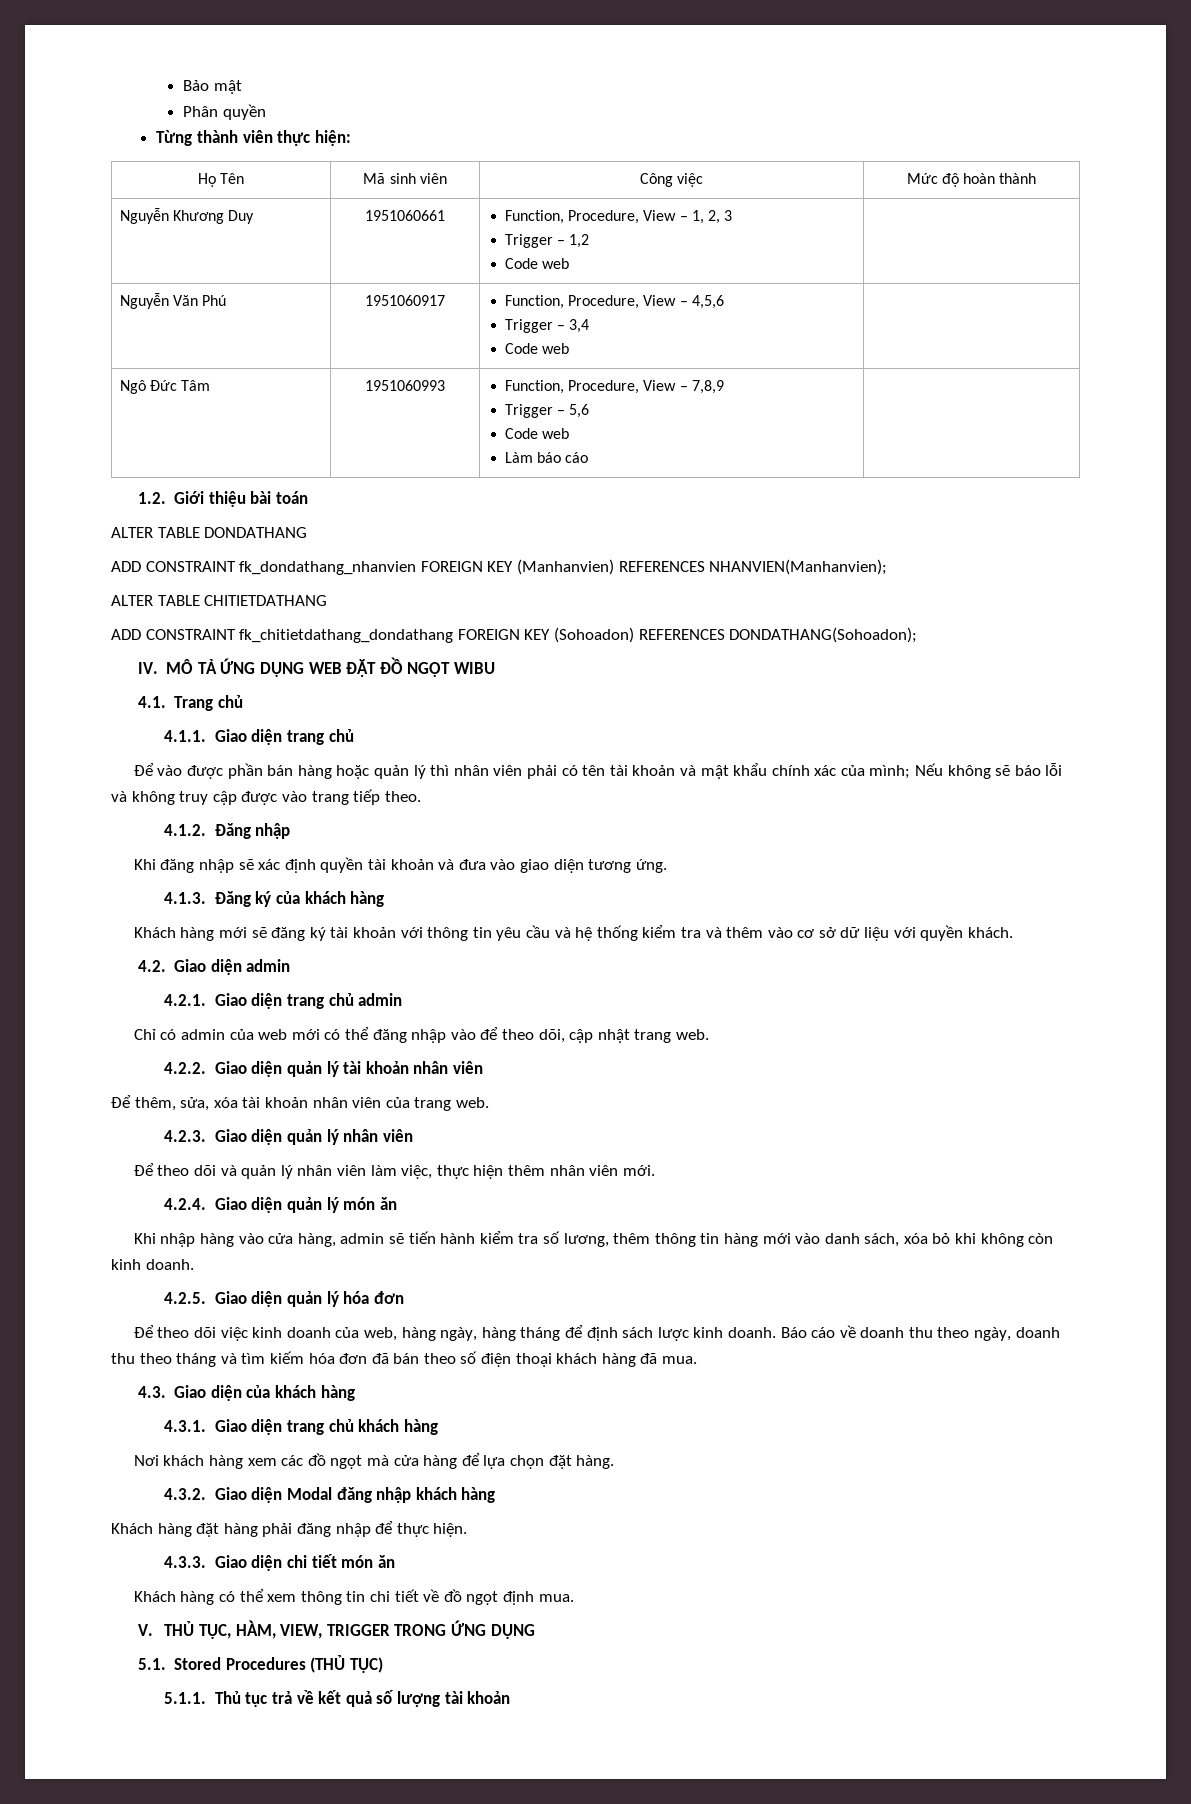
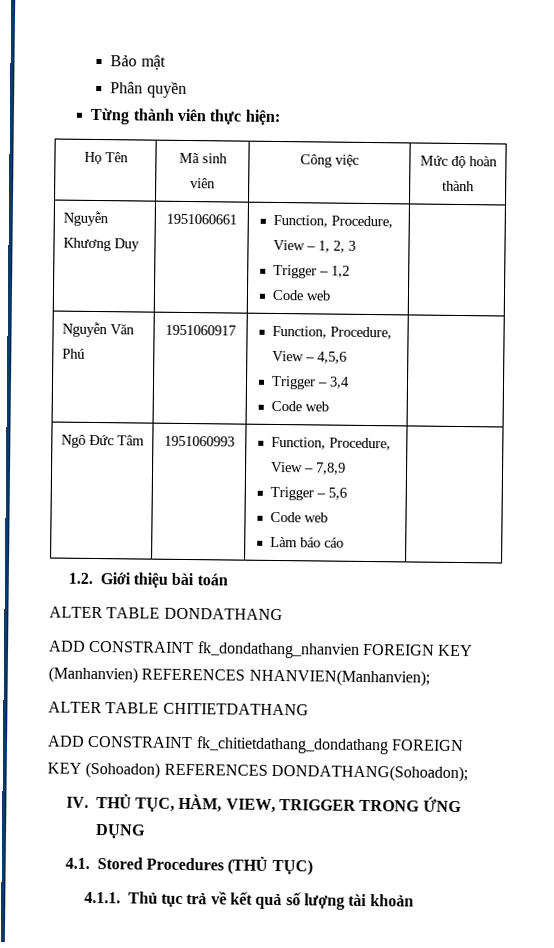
[166,657,495,677] [137,695,243,711] [164,729,354,745] [133,763,1063,779] [111,789,421,805] [164,823,291,839] [133,857,667,873] [164,891,385,907] [133,925,1013,941] [137,959,291,975] [164,993,403,1009] [133,1027,709,1043] [164,1061,484,1077] [111,1095,489,1111] [164,1129,413,1145] [133,1163,655,1179] [164,1197,397,1213] [133,1231,1054,1247] [111,1259,194,1270] [164,1291,404,1307] [133,1325,1060,1341] [111,1351,698,1367] [137,1385,355,1401] [164,1419,438,1435] [133,1453,615,1469] [164,1487,496,1503] [111,1521,468,1537] [164,1554,395,1571] [133,1589,574,1605] [137,1624,153,1636] MÔ TẢ ỨNG DỤNG WEB ĐẶT ĐỒ NGỌT WIBU // 4.1. Trang chủ // 4.1.1. Giao diện trang chủ // Để vào được phần bán hàng hoặc quản lý thì nhân viên phải có tên tài khoản và mật khẩu chính xác của mình; Nếu không sẽ báo lỗi và không truy cập được vào trang tiếp theo. // 4.1.2. Đăng nhập // Khi đăng nhập sẽ xác định quyền tài khoản và đưa vào giao diện tương ứng. // 4.1.3. Đăng ký của khách hàng // Khách hàng mới sẽ đăng ký tài khoản với thông tin yêu cầu và hệ thống kiểm tra và thêm vào cơ sở dữ liệu với quyền khách. // 4.2. Giao diện admin // 4.2.1. Giao diện trang chủ admin // Chỉ có admin của web mới có thể đăng nhập vào để theo dõi, cập nhật trang web. // 4.2.2. Giao diện quản lý tài khoản nhân viên // Để thêm, sửa, xóa tài khoản nhân viên của trang web. // 4.2.3. Giao diện quản lý nhân viên // Để theo dõi và quản lý nhân viên làm việc, thực hiện thêm nhân viên mới. // 4.2.4. Giao diện quản lý món ăn // Khi nhập hàng vào cửa hàng, admin sẽ tiến hành kiểm tra số lương, thêm thông tin hàng mới vào danh sách, xóa bỏ khi không còn kinh doanh. // 4.2.5. Giao diện quản lý hóa đơn // Để theo dõi việc kinh doanh của web, hàng ngày, hàng tháng để định sách lược kinh doanh. Báo cáo về doanh thu theo ngày, doanh thu theo tháng và tìm kiếm hóa đơn đã bán theo số điện thoại khách hàng đã mua. // 4.3. Giao diện của khách hàng // 4.3.1. Giao diện trang chủ khách hàng // Nơi khách hàng xem các đồ ngọt mà cửa hàng để lựa chọn đặt hàng. // 4.3.2. Giao diện Modal đăng nhập khách hàng // Khách hàng đặt hàng phải đăng nhập để thực hiện. // 4.3.3. Giao diện chi tiết món ăn // Khách hàng có thể xem thông tin chi tiết về đồ ngọt định mua. // V. -> (89, 802) none
[137,1658,166,1670] 5.1. -> [64,857,90,869] 4.1.
[164,1692,207,1704] 5.1.1. -> [83,891,121,904] 4.1.1.

